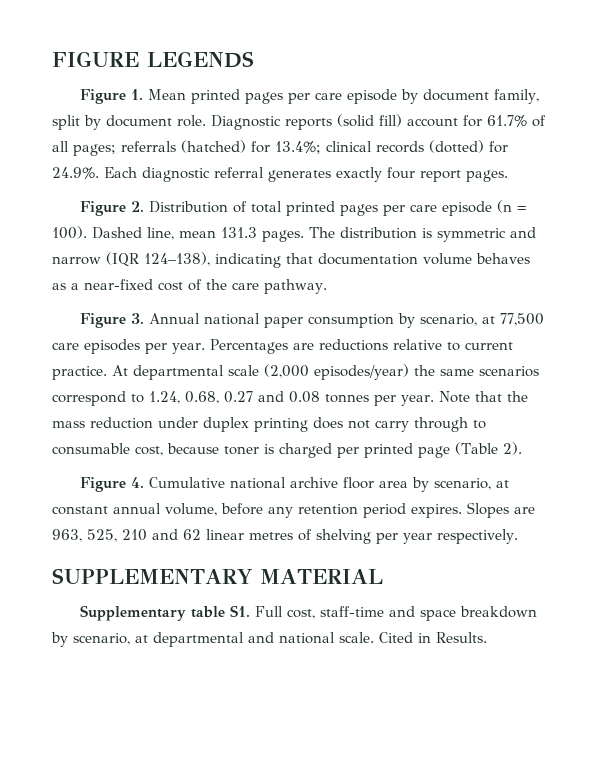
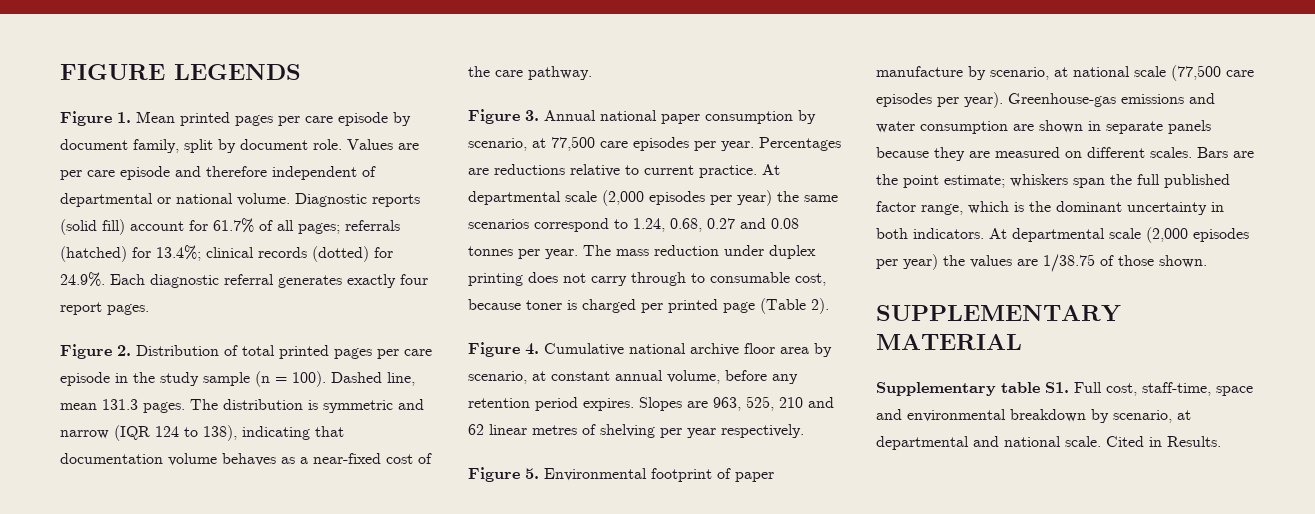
(206, 121) none -> [347,139,419,150] [60,166,376,180] [60,193,290,207] Values are per care episode and therefore independent of departmental or national volume.
(492, 208) none -> [115,372,250,386] in the study sample
[144,252,210,266] 124–138), -> [155,425,237,441] 124 to 138),
[314,364,409,380] episodes/year) -> [649,190,772,206] episodes per year)
[438,391,528,403] Note that the -> [583,245,611,256] The
(518, 536) none -> [468,467,774,482] [876,65,1254,81] [876,92,1215,108] [876,120,1211,134] [876,147,1254,161] [876,174,1230,188] [876,201,1224,215] [876,227,1249,243] [876,254,1207,272] // Figure 5. Environmental footprint of paper manufacture by scenario, at national scale (77,500 care episodes per year). Greenhouse-gas emissions and water consumption are shown in separate panels because they are measured on different scales. Bars are the point estimate; whiskers span the full published factor range, which is the dominant uncertainty in both indicators. At departmental scale (2,000 episodes per year) the values are 1/38.75 of those shown.
[319,606,456,621] staff-time and space -> [1142,382,1253,396] [876,409,1006,422] staff-time, space and environmental

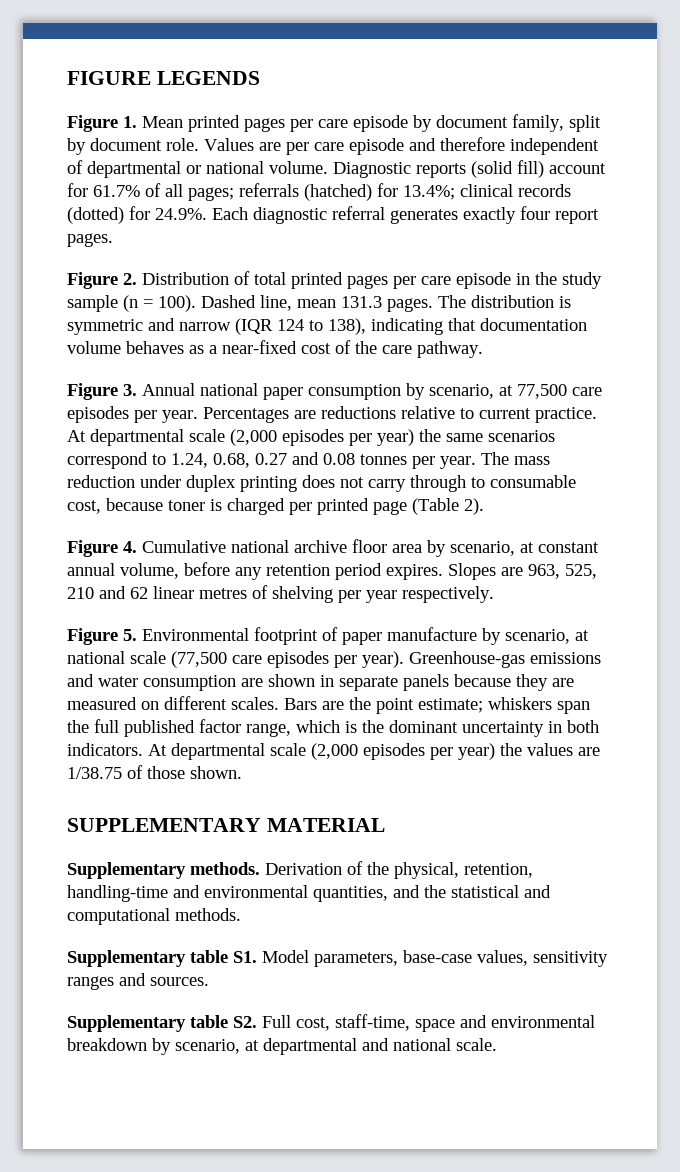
[1001,382,1069,393] table S1. -> [190,861,533,879] [67,885,551,902] [67,908,241,925] [67,950,608,967] [67,973,209,990] [67,1015,257,1032] methods. Derivation of the physical, retention, handling-time and environmental quantities, and the statistical and computational methods. // Supplementary table S1. Model parameters, base-case values, sensitivity ranges and sources. // Supplementary table S2.
[1106,436,1221,447] Cited in Results. -> (497, 1044) none

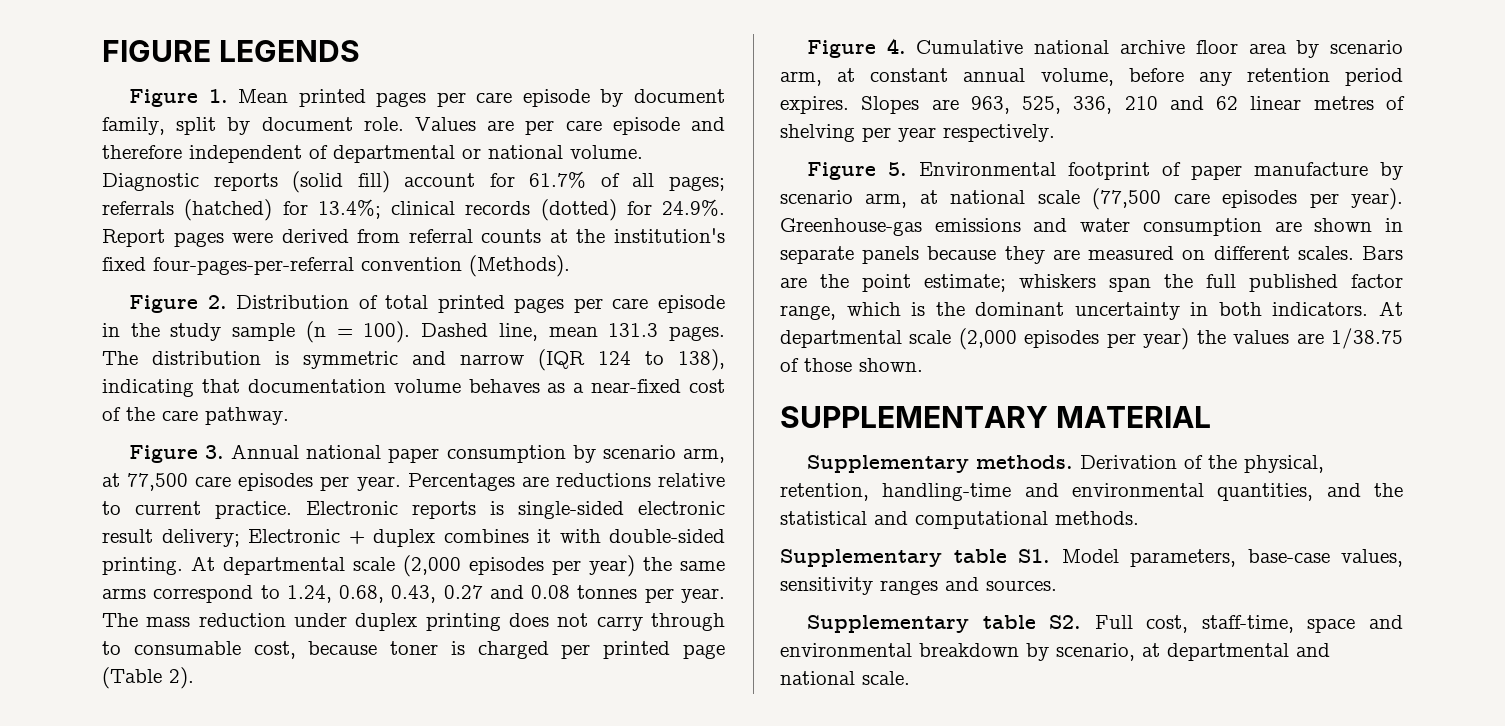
[212,206,599,224] [67,233,113,247] Each diagnostic referral generates exactly four report pages. -> [102,228,725,247] [102,255,570,277] Report pages were derived from referral counts at the institution's fixed four-pages-per-referral convention (Methods).
[429,384,494,399] scenario, -> [602,445,725,463] scenario arm,
(597, 415) none -> [306,501,725,519] [102,529,725,547] [102,557,183,575] Electronic reports is single-sided electronic result delivery; Electronic + duplex combines it with double-sided printing.
[488,430,555,442] scenarios -> [102,588,146,599] arms
(250, 460) none -> [391,585,437,603] 0.43,
[450,541,515,556] scenario, -> [1330,40,1403,54] [780,71,822,86] scenario arm,
(597, 571) none -> [1073,96,1113,114] 336,
[505,629,570,644] scenario, -> [780,190,908,208] scenario arm,

